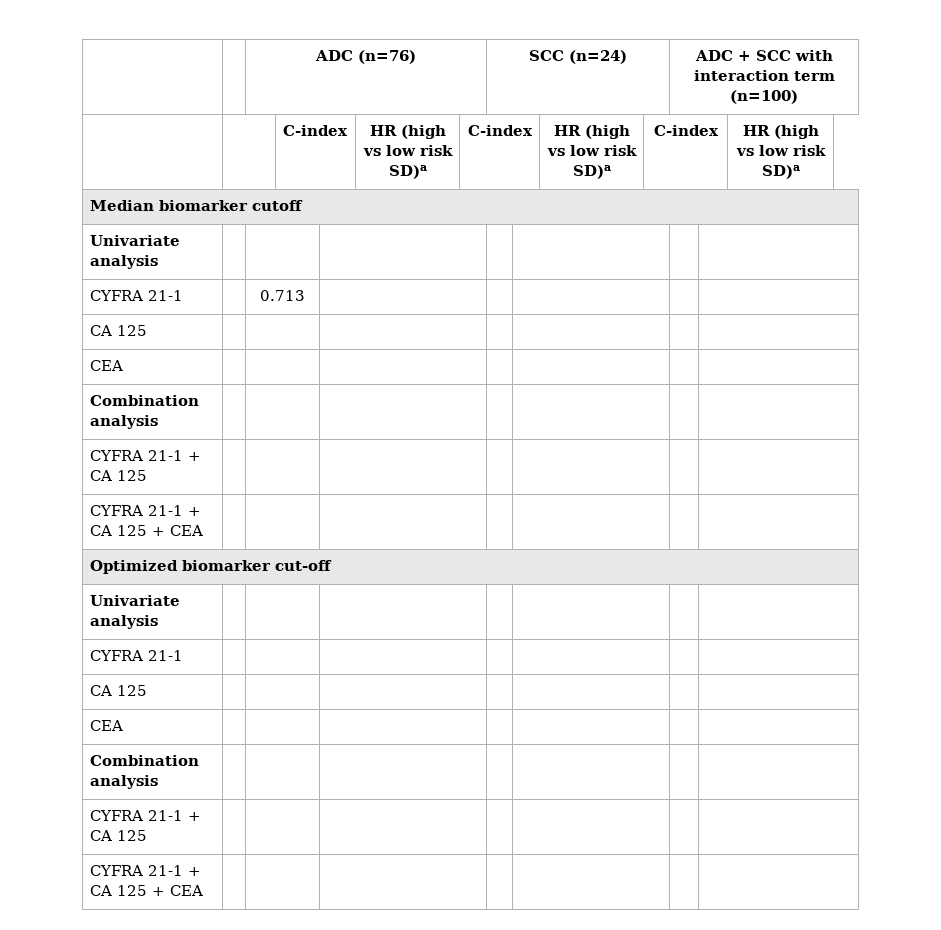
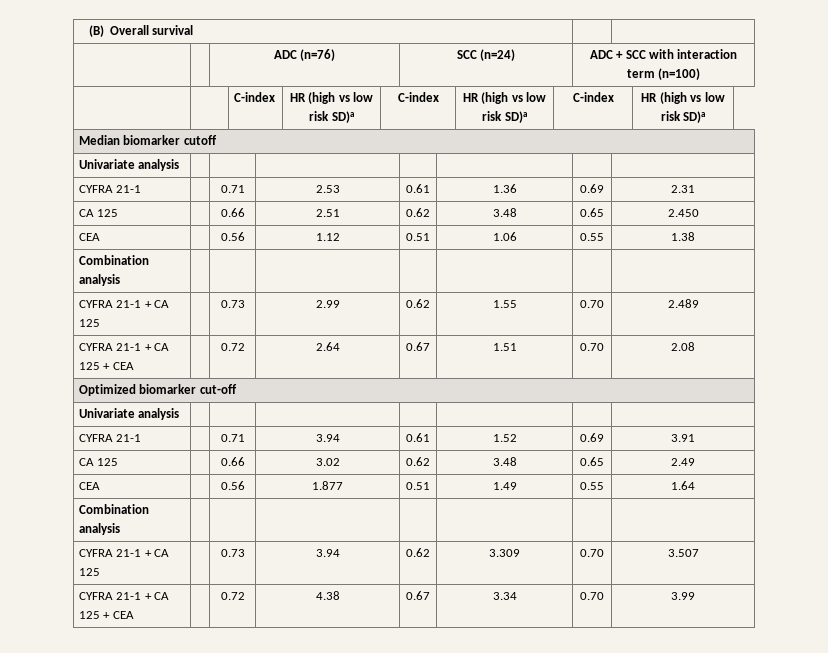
(315, 55) none -> [88,25,194,37] (B) Overall survival | | //
[260,290,305,301] [89,325,147,336] [89,360,123,371] [89,395,199,406] [89,415,158,429] [89,450,201,461] [89,470,147,481] [89,505,201,516] [89,525,203,536] 0.713 | | | | | // CA 125 | | | | | | | // CEA | | | | | | | // Combination analysis | | | | | | | // CYFRA 21-1 + CA 125 | | | | | | | // CYFRA 21-1 + CA 125 + CEA | | | | | | | -> [220,185,245,193] [315,185,340,193] [406,184,430,193] [492,184,517,193] [580,184,604,193] [671,185,695,193] [78,209,119,217] [220,208,245,217] [315,209,340,217] [406,208,430,217] [492,208,517,217] [580,208,604,217] [667,209,699,217] [78,233,100,241] [220,232,245,241] [315,233,340,241] [406,233,430,241] [492,232,517,241] [580,233,604,241] [671,232,695,241] [78,255,149,265] [78,274,120,286] [78,300,170,308] [78,319,100,327] [220,300,245,308] [315,300,340,308] [406,299,430,308] [492,300,517,308] [580,300,604,308] [667,299,699,308] [78,343,170,351] [78,362,134,370] [220,343,245,351] [315,342,340,351] [406,342,430,351] [492,343,517,351] [580,343,604,351] [671,342,695,351] 0.71 | 2.53 | 0.61 | 1.36 | 0.69 | 2.31 // CA 125 | | 0.66 | 2.51 | 0.62 | 3.48 | 0.65 | 2.450 // CEA | | 0.56 | 1.12 | 0.51 | 1.06 | 0.55 | 1.38 // Combination analysis | | | | | | | // CYFRA 21-1 + CA 125 | | 0.73 | 2.99 | 0.62 | 1.55 | 0.70 | 2.489 // CYFRA 21-1 + CA 125 + CEA | | 0.72 | 2.64 | 0.67 | 1.51 | 0.70 | 2.08
[89,685,147,696] [89,720,123,731] [89,755,199,766] [89,775,158,789] [89,810,201,821] [89,830,147,841] [89,865,201,876] [89,885,203,896] | | | | | // CA 125 | | | | | | | // CEA | | | | | | | // Combination analysis | | | | | | | // CYFRA 21-1 + CA 125 | | | | | | | // CYFRA 21-1 + CA 125 + CEA | | | | | | | -> [220,434,245,442] [315,434,340,442] [406,433,430,442] [492,434,517,442] [580,433,604,442] [671,434,695,442] [78,458,119,466] [220,457,245,466] [315,458,340,466] [406,457,430,466] [492,457,517,466] [580,457,604,466] [671,458,695,466] [78,482,100,490] [220,481,245,490] [312,481,343,490] [406,482,430,490] [492,482,517,490] [580,482,604,490] [671,481,695,490] [78,504,149,514] [78,523,120,535] [78,549,170,557] [78,568,100,576] [220,549,245,557] [315,549,340,557] [406,548,430,557] [489,549,520,557] [580,549,604,557] [667,549,699,557] [78,592,170,600] [78,611,134,619] [220,592,245,600] [315,591,340,600] [406,591,430,600] [492,592,517,600] [580,592,604,600] [671,592,695,600] 0.71 | 3.94 | 0.61 | 1.52 | 0.69 | 3.91 // CA 125 | | 0.66 | 3.02 | 0.62 | 3.48 | 0.65 | 2.49 // CEA | | 0.56 | 1.877 | 0.51 | 1.49 | 0.55 | 1.64 // Combination analysis | | | | | | | // CYFRA 21-1 + CA 125 | | 0.73 | 3.94 | 0.62 | 3.309 | 0.70 | 3.507 // CYFRA 21-1 + CA 125 + CEA | | 0.72 | 4.38 | 0.67 | 3.34 | 0.70 | 3.99

